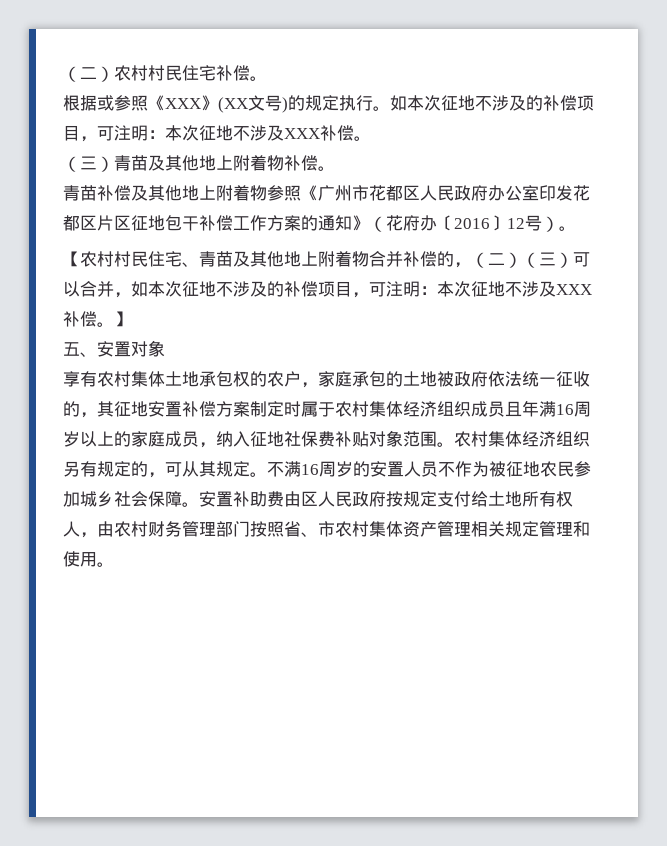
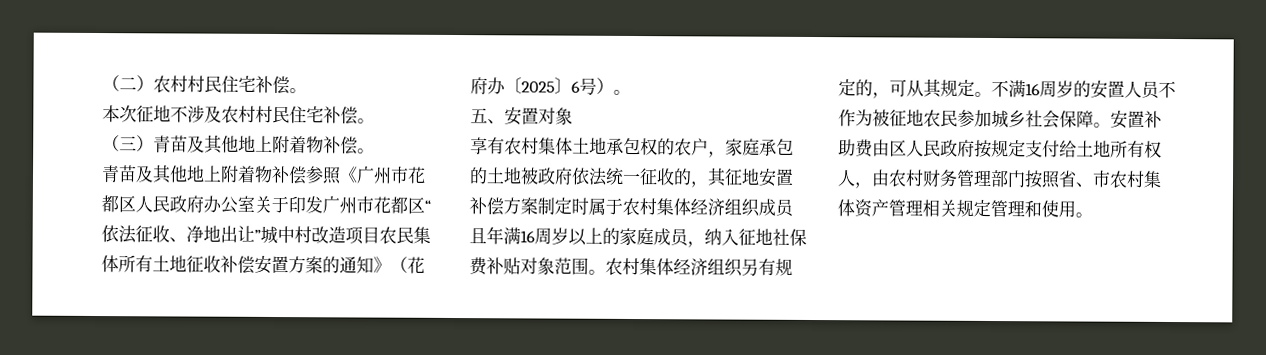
[63,95,594,113] [63,125,320,142] 根据或参照《XXX》(XX文号)的规定执行。如本次征地不涉及的补偿项目，可注明：本次征地不涉及XXX -> [102,105,324,124] 本次征地不涉及农村村民住宅
[97,185,267,201] 补偿及其他地上附着物 -> [135,164,307,185] 及其他地上附着物补偿
[539,185,590,201] [63,215,267,231] 印发花都区片区征地包干补偿工作 -> [254,195,431,214] [101,225,431,245] [101,255,289,274] 关于印发广州市花都区“依法征收、净地出让”城中村改造项目农民集体所有土地征收补偿安置
[454,215,525,231] 2016〕12 -> [521,77,580,94] 2025〕6
[63,251,590,268] [63,281,592,298] [63,311,131,327] // 【农村村民住宅、青苗及其他地上附着物合并补偿的，（二）（三）可以合并，如本次征地不涉及的补偿项目，可注明：本次征地不涉及XXX补偿。】 -> (631, 92) none

